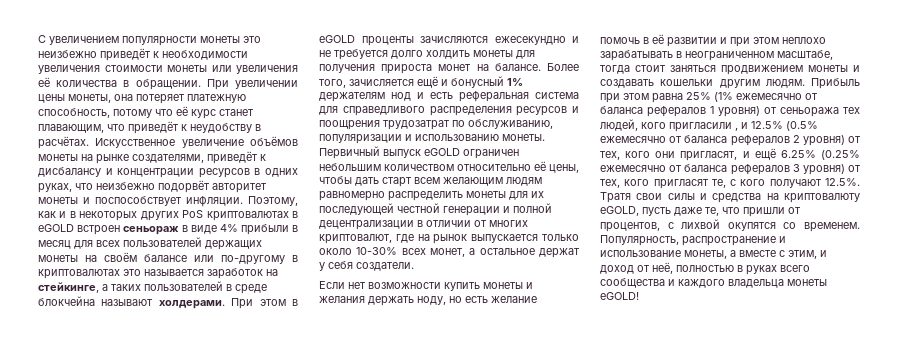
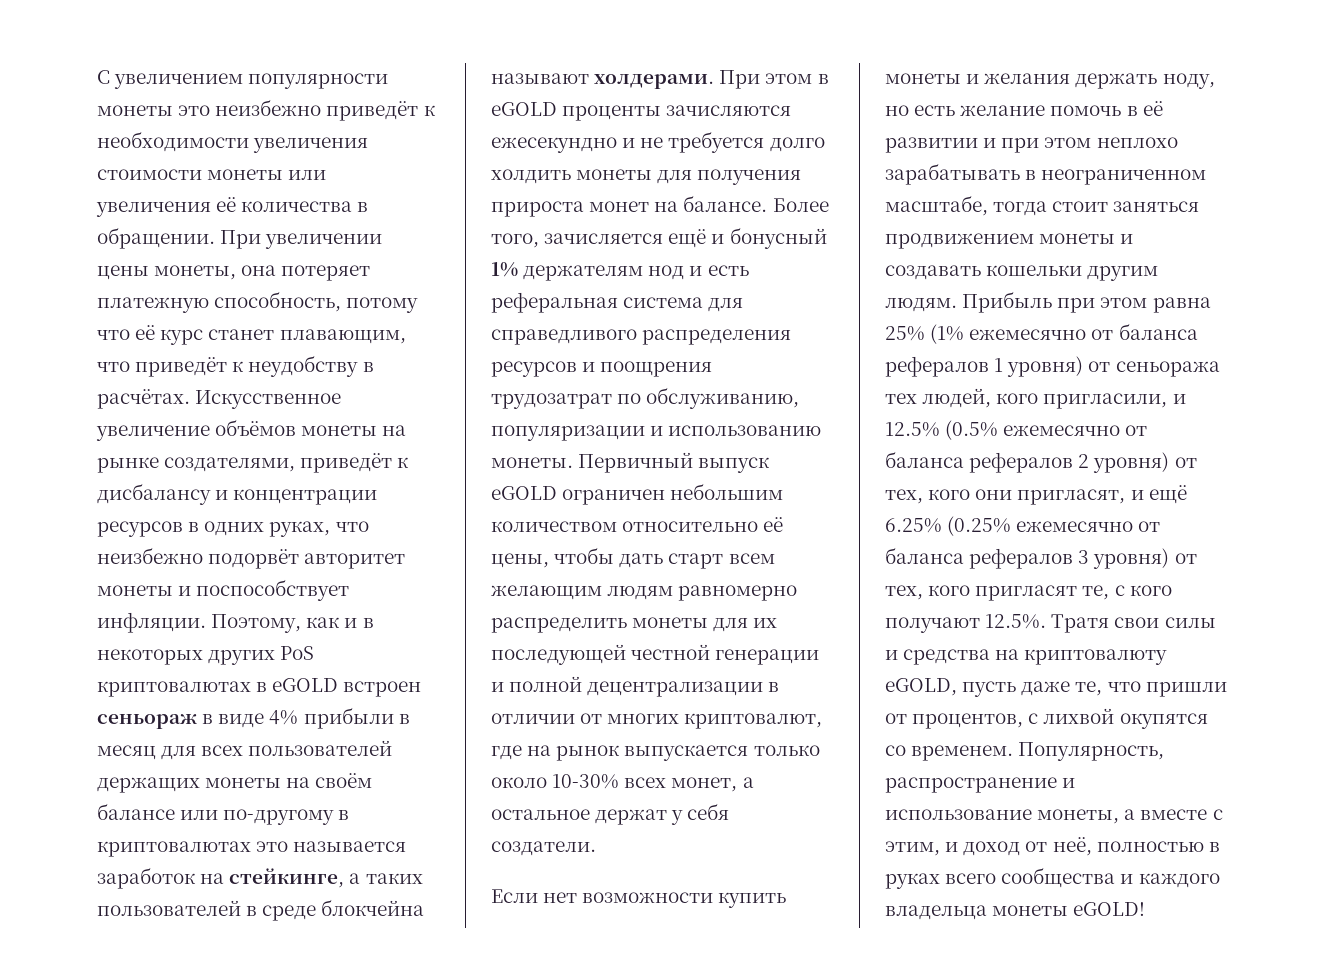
[669,122,738,132] пригласили , -> [1043,393,1168,409] пригласили,

